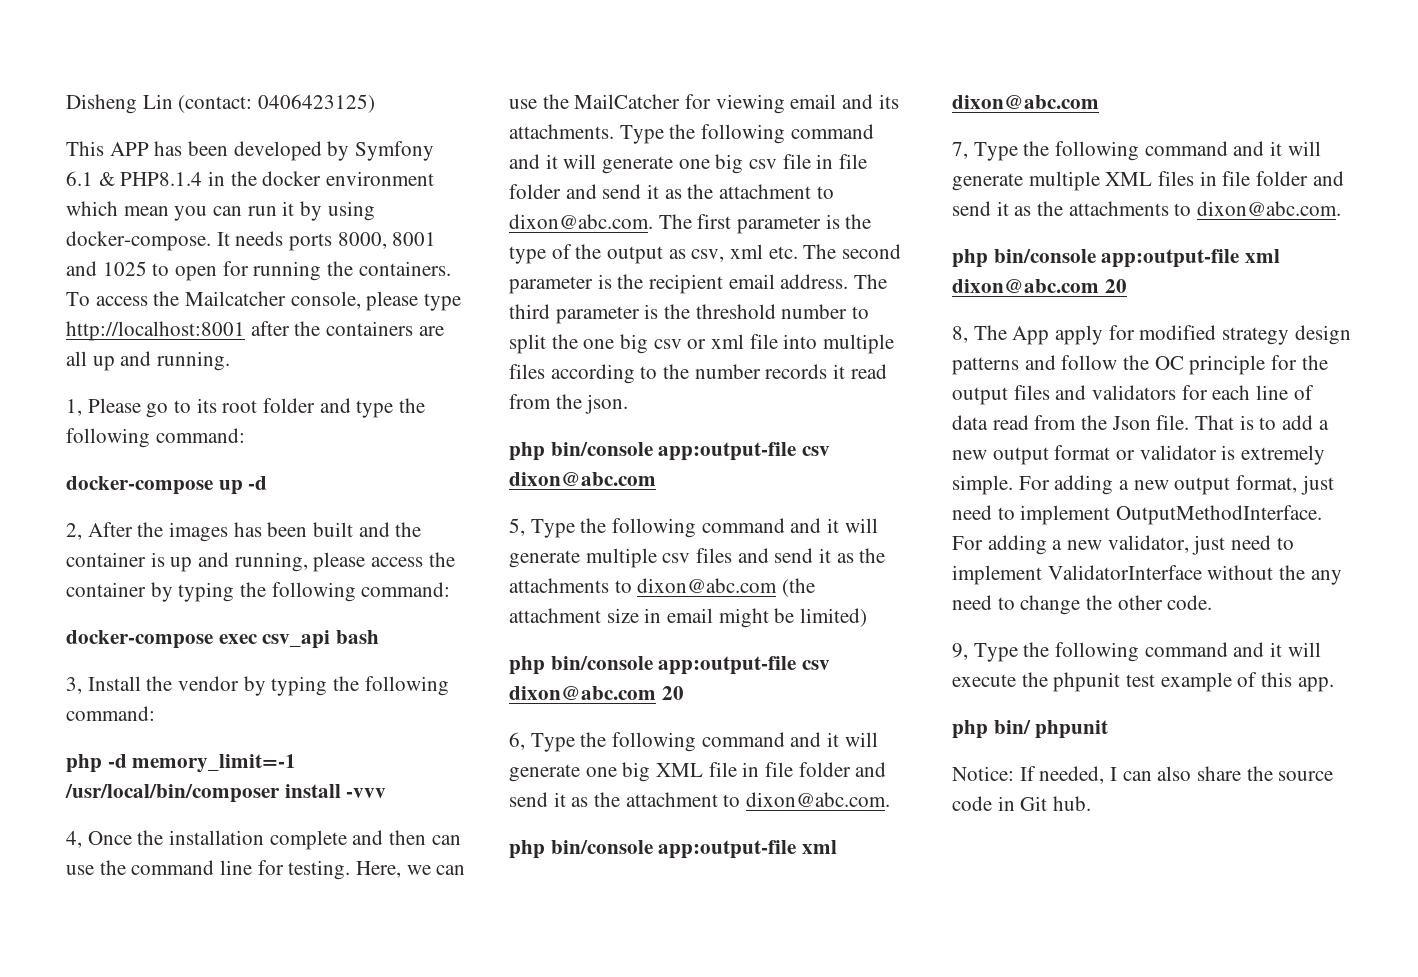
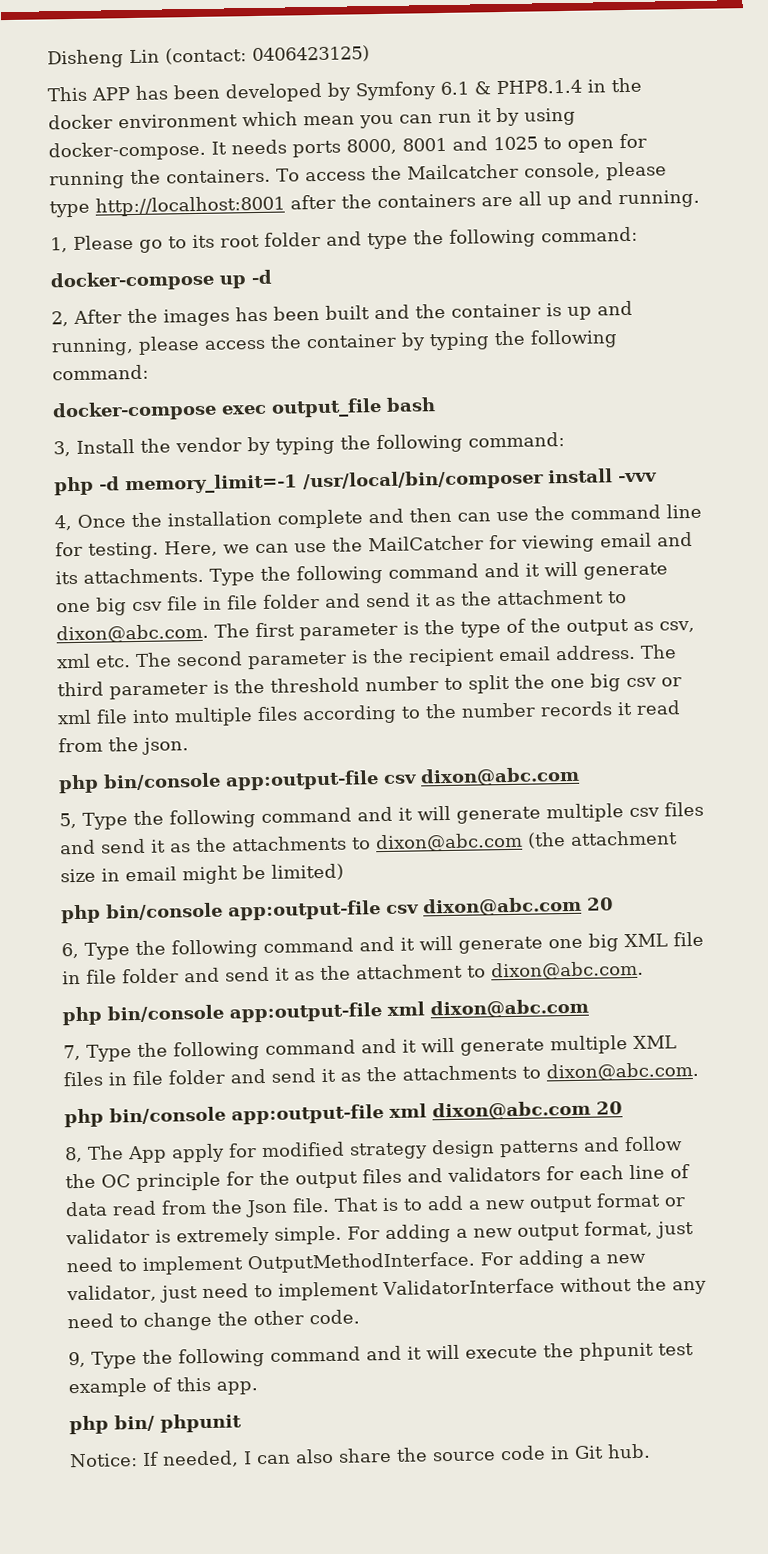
[262,630,331,649] csv_api -> [271,398,382,418] output_file

